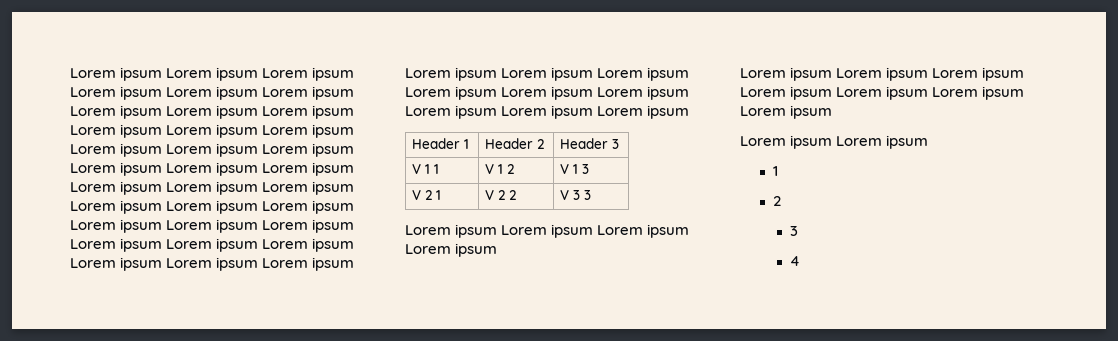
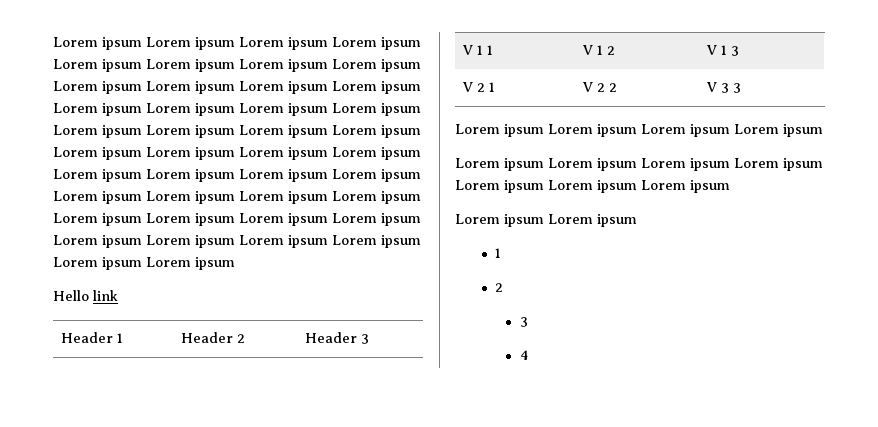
(690, 112) none -> [53,290,118,301] // Hello link

